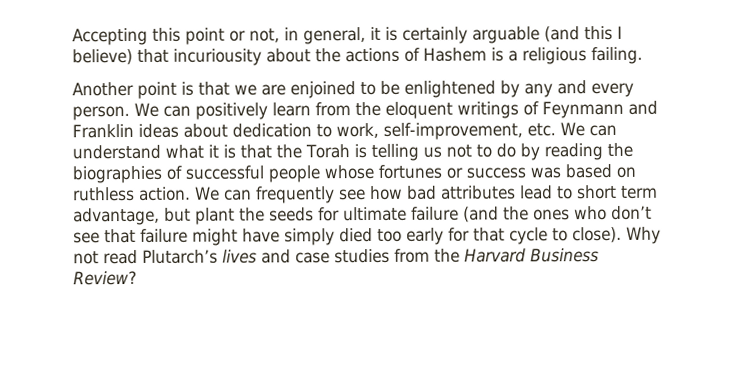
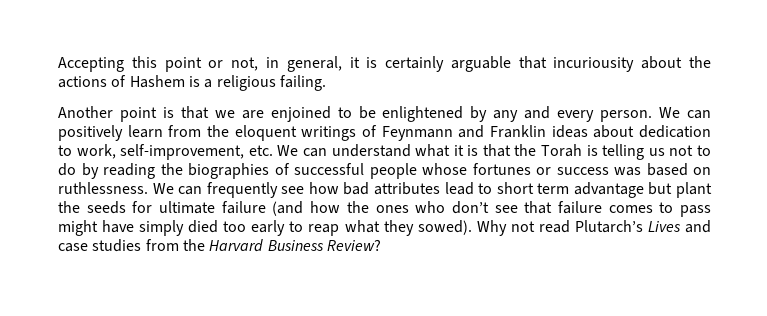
[544,25,623,43] [72,48,133,66] (and this I believe) -> (511, 64) none
[73,186,191,202] ruthless action. -> [58,182,148,194] ruthlessness.
[73,207,160,226] advantage, -> [573,182,644,198] advantage
(499, 214) none -> [310,201,341,213] how
(188, 235) none -> [608,202,711,217] comes to pass
[448,226,622,245] for that cycle to close). -> [289,220,472,236] to reap what they sowed).
[222,249,257,264] lives -> [647,221,681,232] Lives

